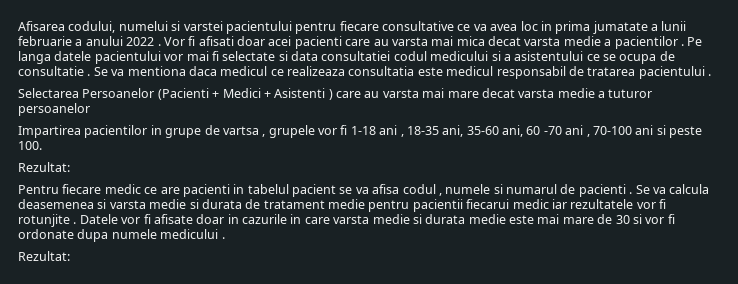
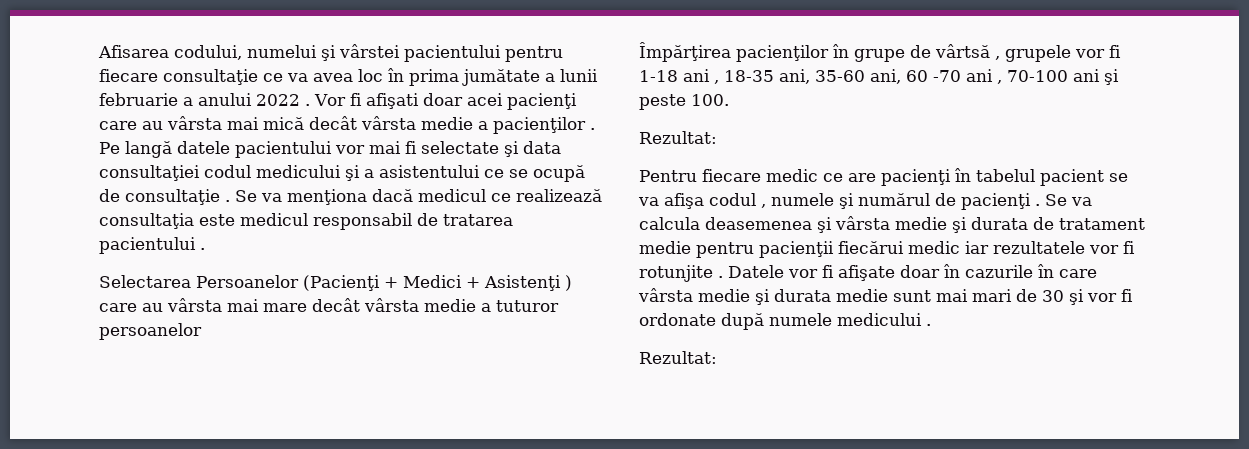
[171,21,223,31] si varstei -> [321,44,400,61] şi vârstei
[382,21,454,31] consultative -> [163,69,258,85] consultaţie
[540,21,648,34] in prima jumatate -> [388,68,540,86] în prima jumătate
[198,36,234,46] afisati -> [365,93,419,109] afişati
[294,36,678,49] pacienti care au varsta mai mica decat varsta medie a pacientilor -> [506,93,577,110] [99,116,586,134] pacienţi care au vârsta mai mică decât vârsta medie a pacienţilor
[18,51,51,64] langa -> [125,141,172,158] langă
[278,51,391,61] si data consultatiei -> [504,141,561,157] [99,165,200,181] şi data consultaţiei
[491,51,501,61] si -> [345,165,360,181] şi
[619,51,675,64] [18,66,415,76] ocupa de consultatie . Se va mentiona daca medicul ce realizeaza consultatia -> [533,165,585,182] [99,189,602,205] [99,213,194,229] ocupă de consultaţie . Se va menţiona dacă medicul ce realizează consultaţia
[157,88,209,100] (Pacienti -> [303,275,380,291] (Pacienţi
[274,88,326,98] Asistenti -> [484,275,561,291] Asistenţi
[382,88,555,98] varsta mai mare decat varsta -> [167,298,419,312] vârsta mai mare decât vârsta
[18,125,162,138] Impartirea pacientilor in -> [639,42,849,62] Împărţirea pacienţilor în
[222,126,259,135] vartsa -> [935,44,990,58] vârtsă
[656,125,666,135] si -> [1104,69,1119,85] şi
[182,184,245,197] pacienti in -> [881,168,971,186] pacienţi în
[372,184,400,194] afisa -> [664,193,704,209] afişa
[493,184,626,197] si numarul de pacienti -> [839,193,1031,210] şi numărul de pacienţi
[97,199,199,209] si varsta medie si -> [817,216,967,233] şi vârsta medie şi
[412,199,510,212] pacientii fiecarui -> [759,241,904,258] pacienţii fiecărui
[153,214,594,224] afisate doar in cazurile in care varsta medie si durata medie este mai mare -> [838,264,1097,281] [638,288,1012,305] afişate doar în cazurile în care vârsta medie şi durata medie sunt mai mari
[632,214,642,224] si -> [1069,289,1084,305] şi
[77,229,109,242] dupa -> [721,313,764,330] după

